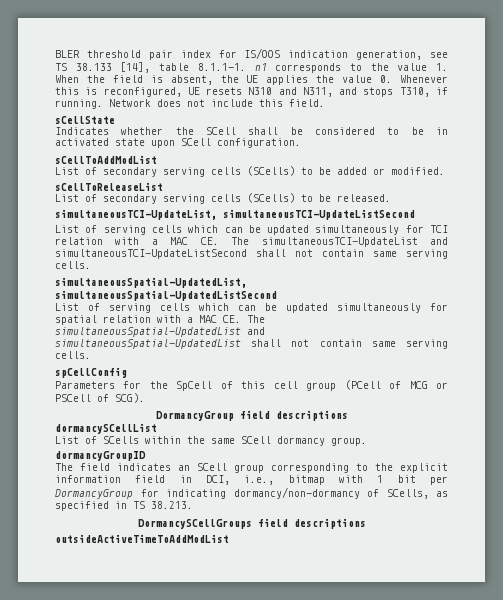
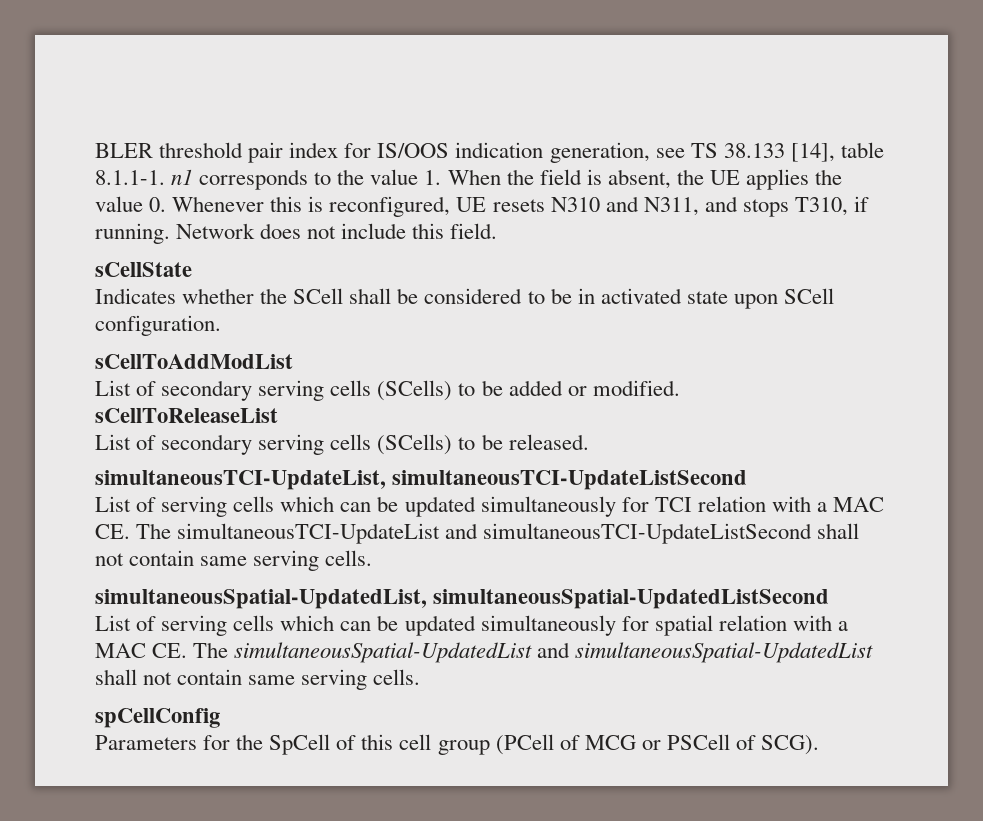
[155,410,348,421] [55,423,157,434] [55,436,367,446] [55,451,146,461] [55,463,448,473] [55,475,448,485] [55,487,448,499] [55,501,193,511] [137,518,366,529] [55,534,229,543] // DormancyGroup field descriptions // dormancySCellList // List of SCells within the same SCell dormancy group. // dormancyGroupID // The field indicates an SCell group corresponding to the explicit information field in DCI, i.e., bitmap with 1 bit per DormancyGroup for indicating dormancy/non-dormancy of SCells, as specified in TS 38.213. // DormancySCellGroups field descriptions // outsideActiveTimeToAddModList -> (820, 745) none

